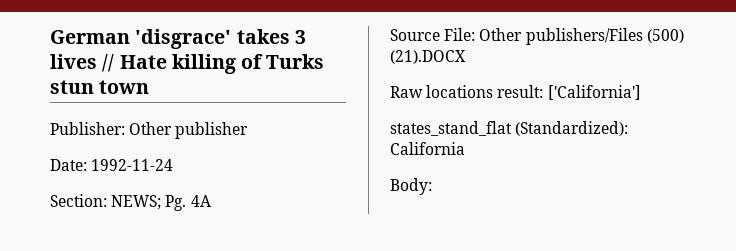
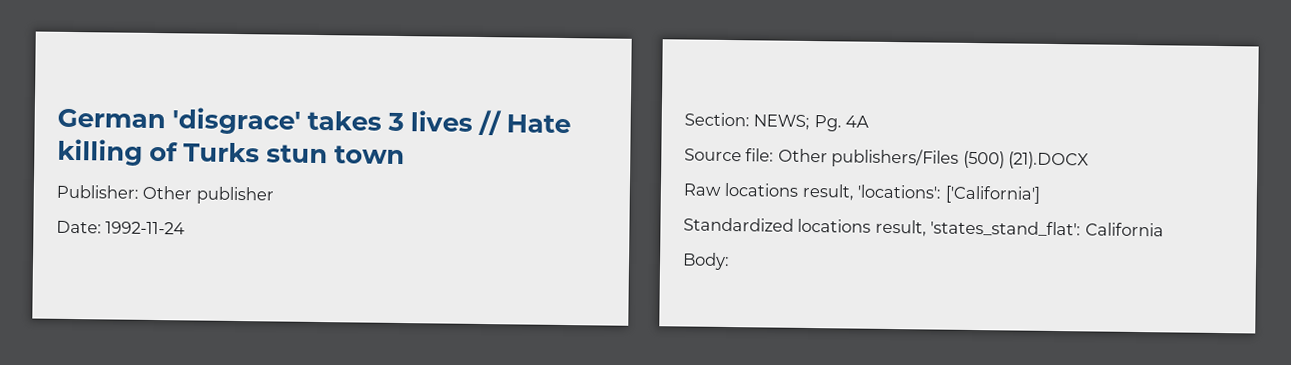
[444,28,476,41] File: -> [745,148,775,162] file:
[497,85,544,98] result: -> [801,183,942,201] result, 'locations':
[390,121,629,136] states_stand_flat (Standardized): -> [683,217,1082,237] Standardized locations result, 'states_stand_flat':

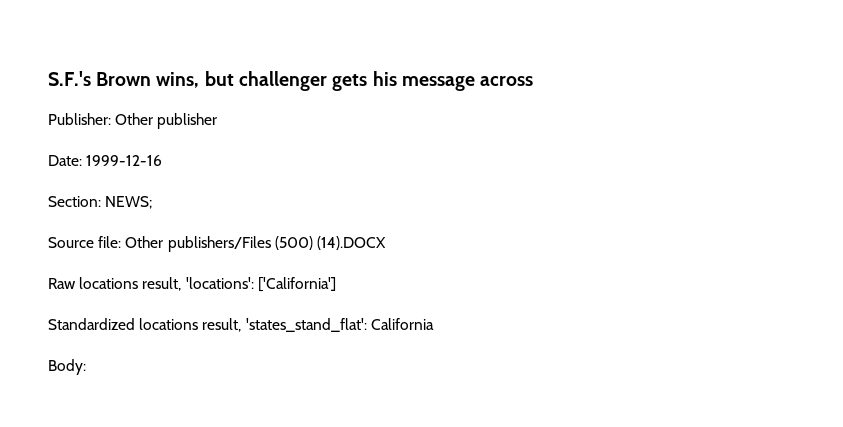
[57,107,572,136] [57,138,406,166] German 'disgrace' takes 3 lives // Hate killing of Turks stun town -> [48,71,534,91] S.F.'s Brown wins, but challenger gets his message across
[105,221,186,235] 1992-11-24 -> [86,155,163,166] 1999-12-16
[813,115,870,132] Pg. 4A -> (153, 202) none
[1008,151,1090,170] (21).DOCX -> [316,236,386,250] (14).DOCX

